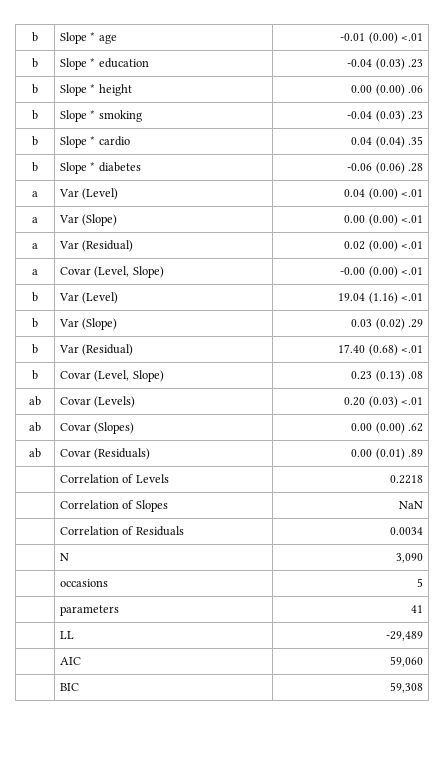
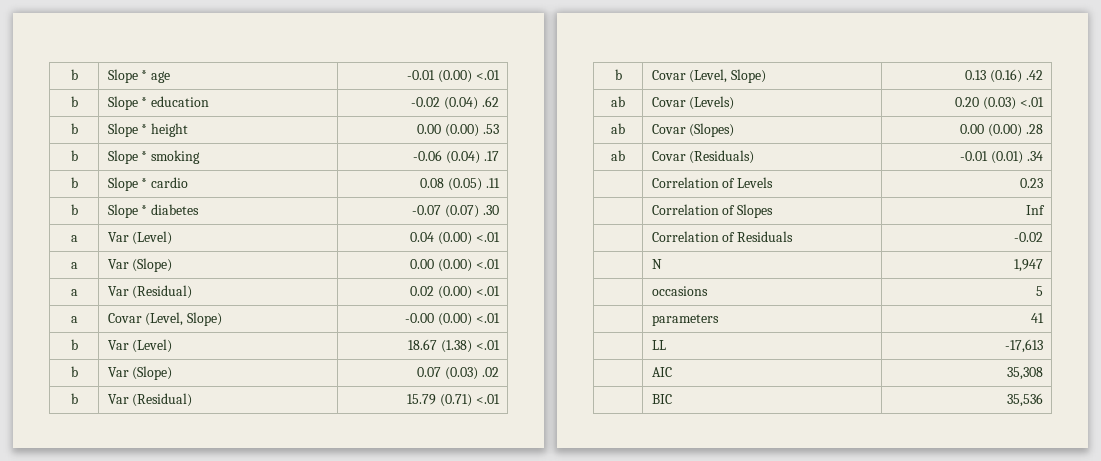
[347,58,424,70] -0.04 (0.03) .23 -> [410,96,499,110] -0.02 (0.04) .62
[408,85,424,93] .06 -> [482,124,499,134] .53
[347,110,424,122] -0.04 (0.03) .23 -> [412,150,499,164] -0.06 (0.04) .17
[351,136,424,148] 0.04 (0.04) .35 -> [419,178,500,191] 0.08 (0.05) .11
[347,162,424,174] -0.06 (0.06) .28 -> [411,205,499,218] -0.07 (0.07) .30
[338,292,398,304] 19.04 (1.16) -> [407,339,472,353] 18.67 (1.38)
[351,318,424,330] 0.03 (0.02) .29 -> [416,367,499,380] 0.07 (0.03) .02
[338,344,398,356] 17.40 (0.68) -> [406,394,472,407] 15.79 (0.71)
[351,370,424,382] 0.23 (0.13) .08 -> [964,69,1043,83] 0.13 (0.16) .42
[408,423,424,432] .62 -> [1025,124,1043,134] .28
[351,448,424,460] 0.00 (0.01) .89 -> [959,151,1043,164] -0.01 (0.01) .34
[390,475,424,484] 0.2218 -> [1019,178,1043,188] 0.23
[399,501,424,509] NaN -> [1025,205,1045,215] Inf
[390,527,424,535] 0.0034 -> [1013,232,1043,242] -0.02
[396,553,424,563] 3,090 -> [1013,259,1043,272] 1,947
[386,631,424,641] -29,489 -> [1004,339,1043,353] -17,613
[390,656,424,667] 59,060 -> [1006,367,1043,380] 35,308
[390,682,424,693] 59,308 -> [1006,393,1043,407] 35,536

